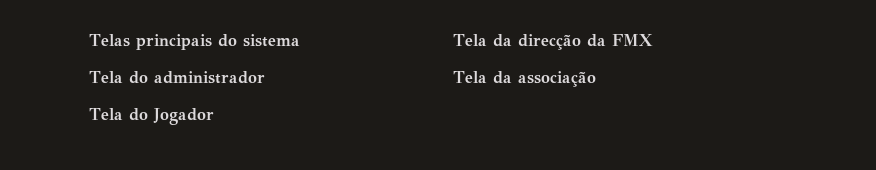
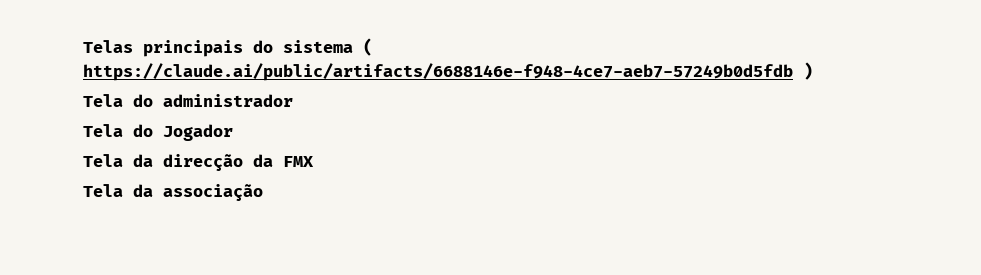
(300, 40) none -> [363,38,373,56] [83,62,813,81] ( https://claude.ai/public/artifacts/6688146e-f948-4ce7-aeb7-57249b0d5fdb )

